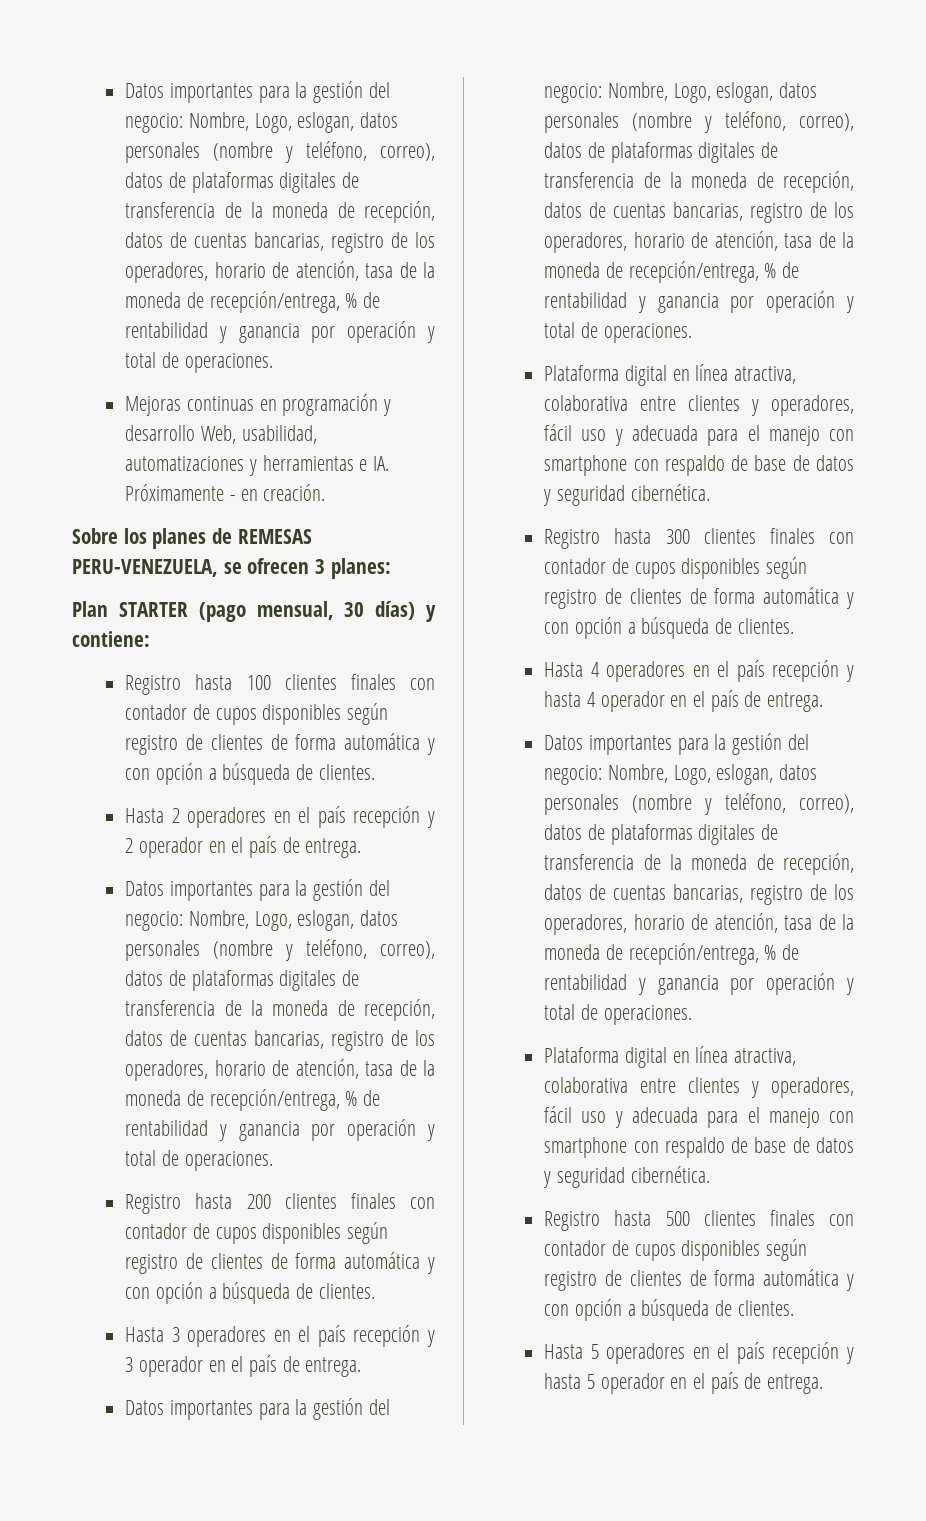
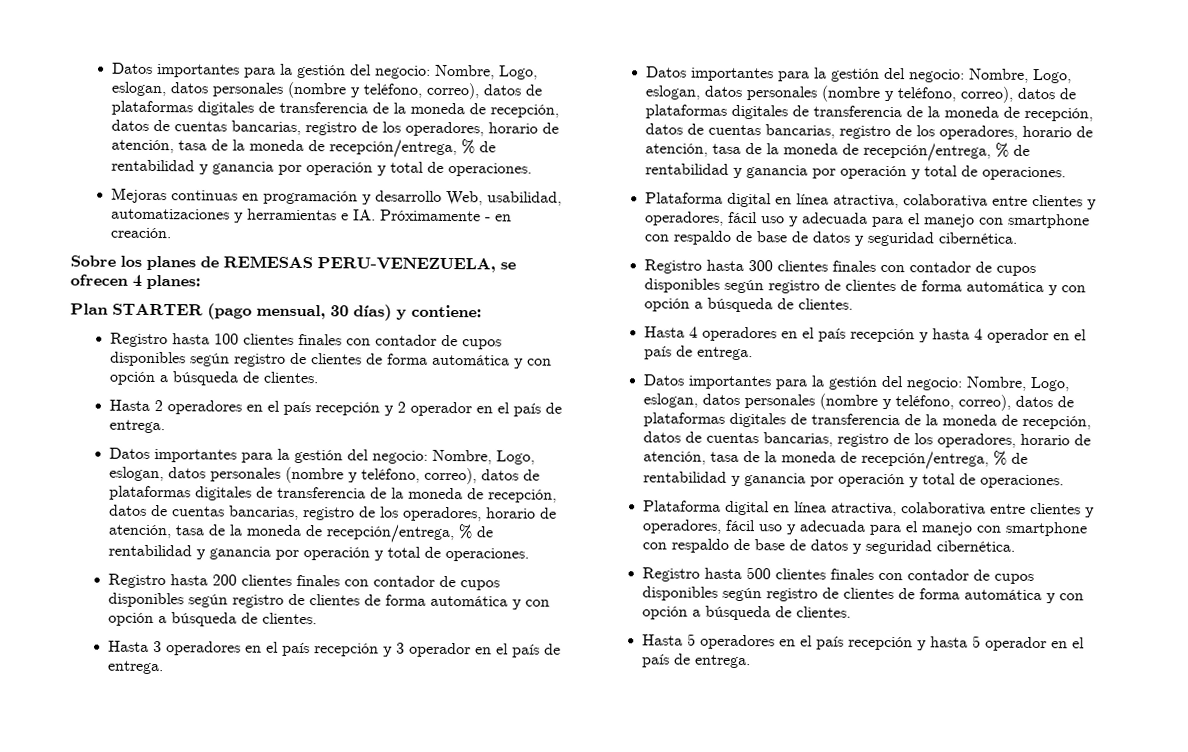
[315,559,326,574] 3 -> [132,274,142,287] 4

